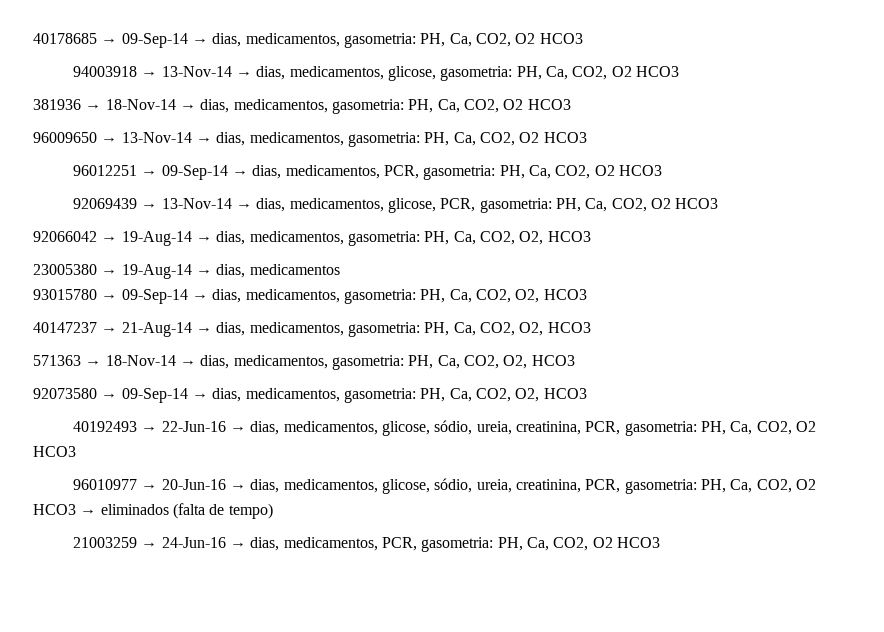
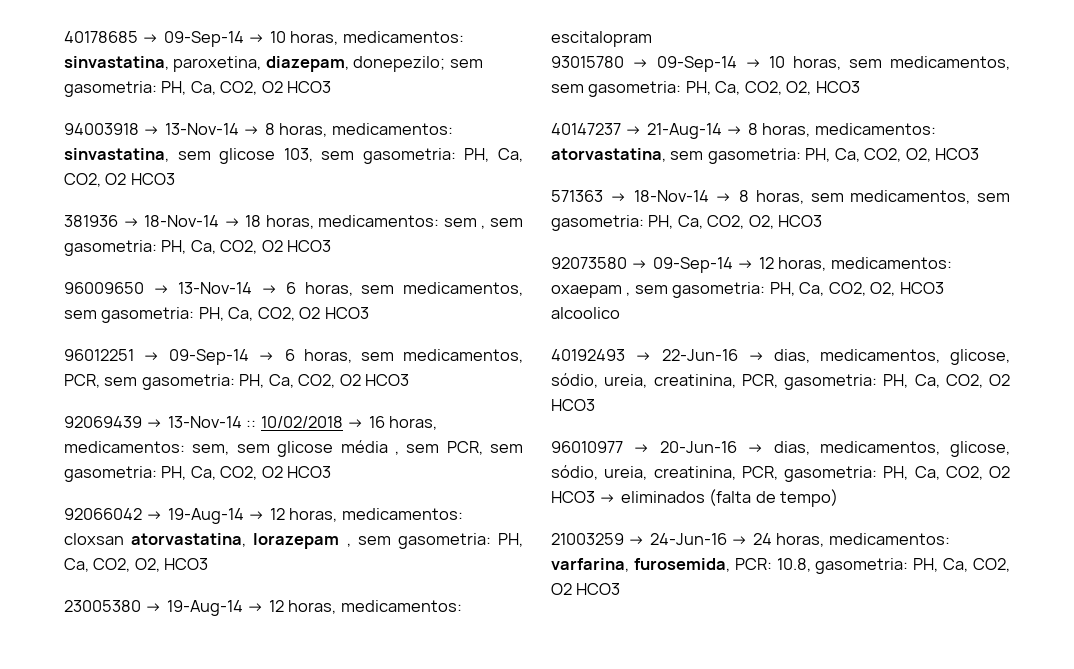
[212,33,340,47] dias, medicamentos, -> [269,31,464,45] [64,56,483,72] 10 horas, medicamentos: sinvastatina, paroxetina, diazepam, donepezilo; sem
[256,66,436,81] dias, medicamentos, glicose, -> [264,123,453,137] [64,148,355,164] 8 horas, medicamentos: sinvastatina, sem glicose 103, sem
[200,99,328,113] dias, medicamentos, -> [245,215,523,229] 18 horas, medicamentos: sem , sem
[216,132,344,146] dias, medicamentos, -> [286,282,523,296] [64,310,97,319] 6 horas, sem medicamentos, sem
[252,165,419,179] dias, medicamentos, PCR, -> [284,349,523,363] [64,374,138,388] 6 horas, sem medicamentos, PCR, sem
[235,198,476,213] → dias, medicamentos, glicose, PCR, -> [246,416,438,430] [64,440,523,457] :: 10/02/2018 → 16 horas, medicamentos: sem, sem glicose média , sem PCR, sem
[216,231,344,245] dias, medicamentos, -> [269,508,463,522] [64,533,391,549] 12 horas, medicamentos: cloxsan atorvastatina, lorazepam , sem
[216,264,340,278] dias, medicamentos -> [268,600,462,614] [551,31,652,47] 12 horas, medicamentos: escitalopram
[212,289,340,303] dias, medicamentos, -> [769,56,1010,70] [551,84,584,93] 10 horas, sem medicamentos, sem
[216,322,344,336] dias, medicamentos, -> [747,123,936,137] [551,148,704,162] 8 horas, medicamentos: atorvastatina, sem
[200,355,328,369] dias, medicamentos, -> [739,190,1010,204] 8 horas, sem medicamentos, sem
[212,388,587,403] dias, medicamentos, gasometria: PH, Ca, CO2, O2, HCO3 -> [758,257,952,271] [551,282,944,298] [551,307,620,319] 12 horas, medicamentos: oxaepam , sem gasometria: PH, Ca, CO2, O2, HCO3 alcoolico
[250,537,417,551] dias, medicamentos, PCR, -> [752,533,950,547] [551,558,811,572] 24 horas, medicamentos: varfarina, furosemida, PCR: 10.8,

